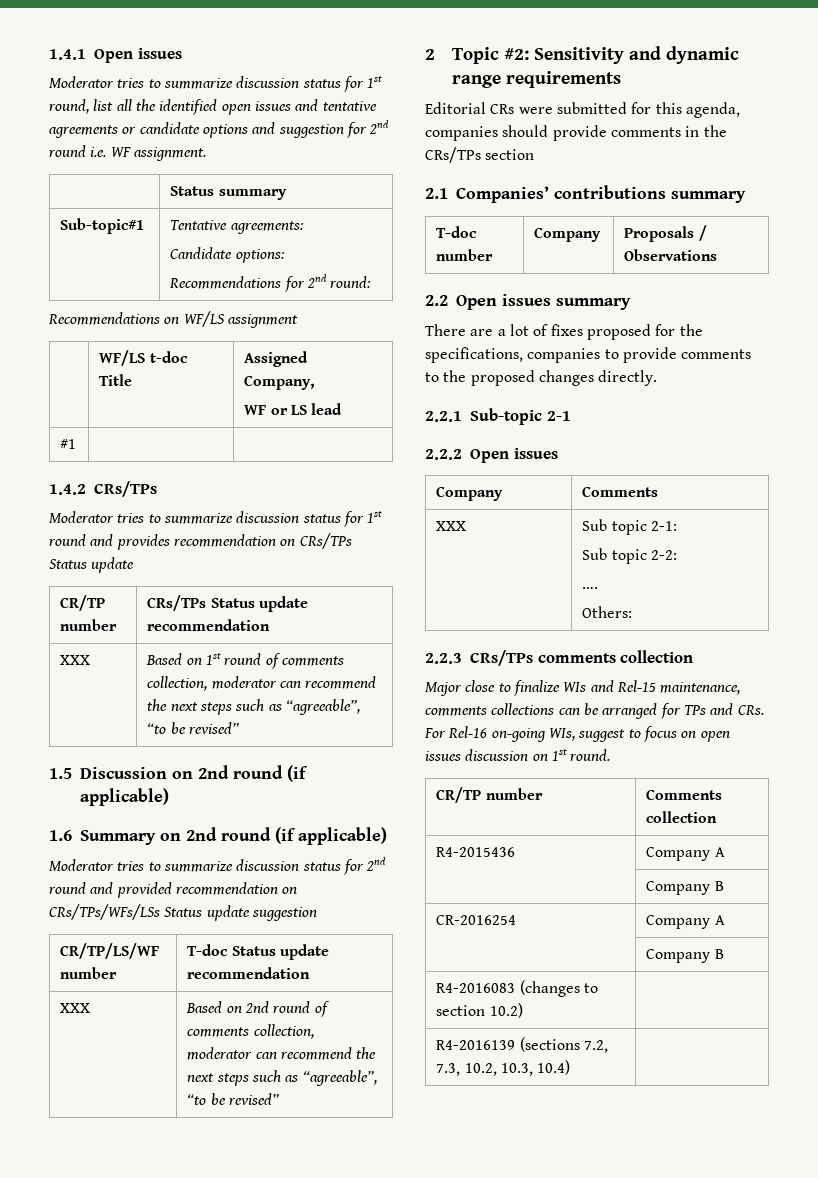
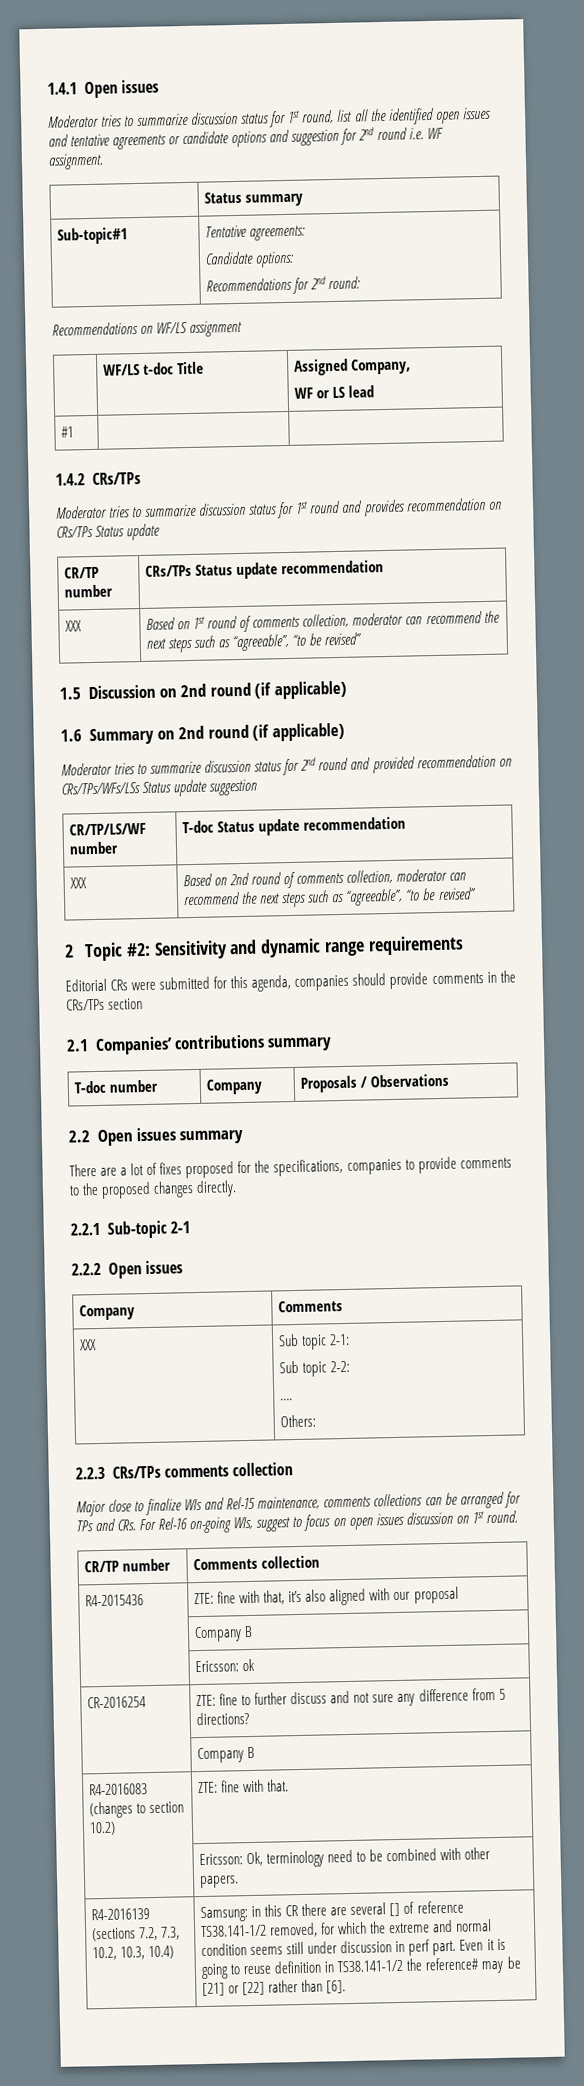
[646,847,725,861] [646,881,724,895] Company A // | Company B -> [194,1586,459,1606] [194,1625,254,1643] [195,1658,256,1673] ZTE: fine with that, it’s also aligned with our proposal // | Company B // | Ericsson: ok
[646,915,725,929] Company A -> [196,1687,506,1707] [196,1712,250,1726] ZTE: fine to further discuss and not sure any difference from 5 directions?
(523, 1010) none -> [198,1779,290,1794] [199,1847,491,1868] [199,1875,240,1889] ZTE: fine with that. // | Ericsson: Ok, terminology need to be combined with other papers.
(571, 1067) none -> [200,1900,464,1923] [201,1919,493,1938] [201,1938,506,1957] [201,1956,521,1980] [202,1979,347,1997] Samsung: in this CR there are several [] of reference TS38.141-1/2 removed, for which the extreme and normal condition seems still under discussion in perf part. Even it is going to reuse definition in TS38.141-1/2 the reference# may be [21] or [22] rather than [6].

